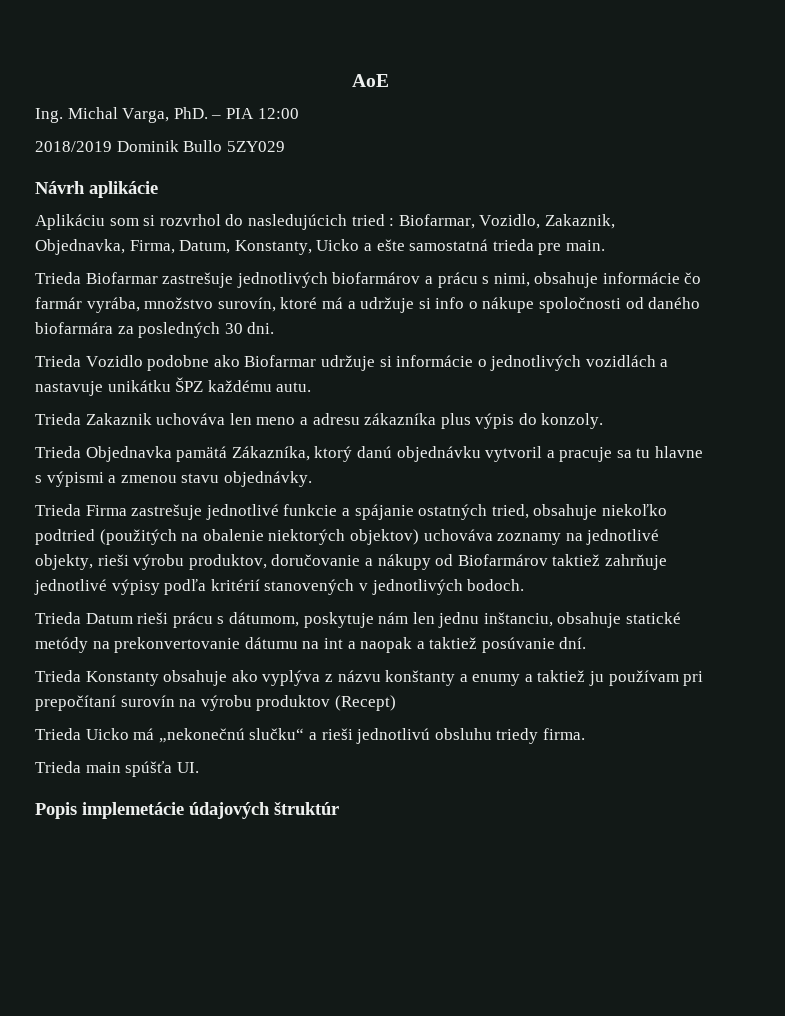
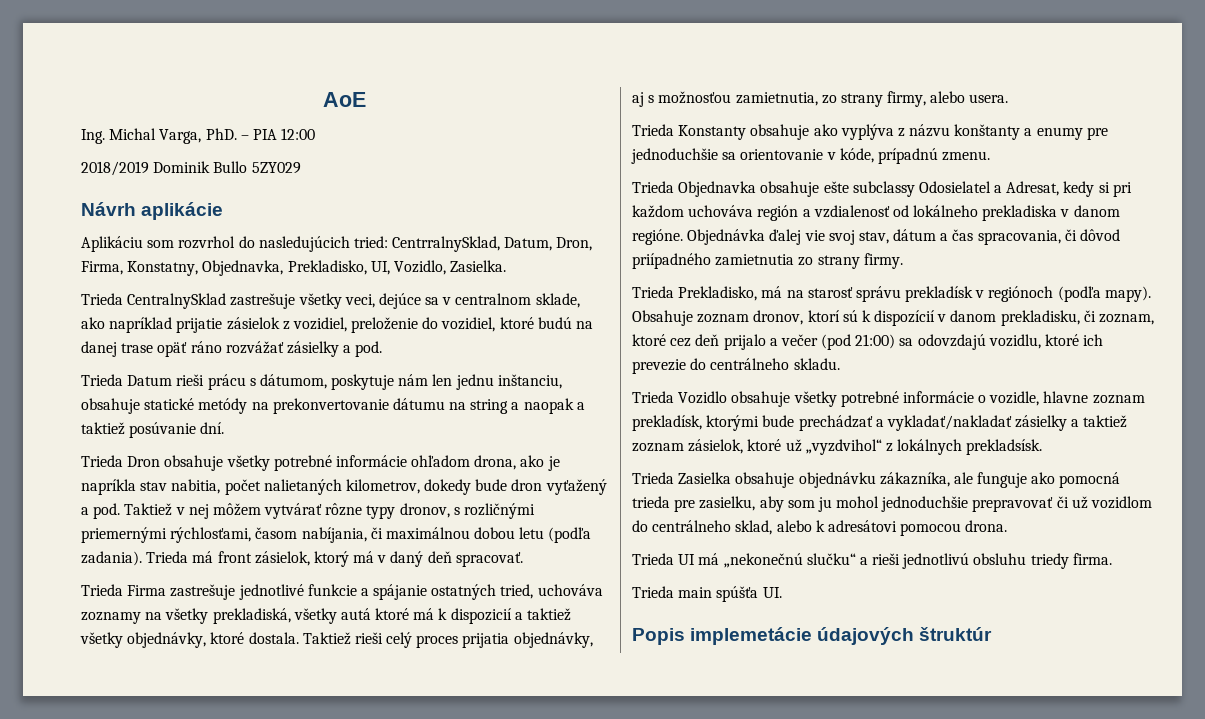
[143,215,156,226] si -> (175, 244) none
[351,214,615,229] [35,239,605,255] [35,272,702,288] [35,297,701,313] [35,322,275,338] [35,355,669,371] [35,377,312,396] [35,413,604,429] [35,446,704,462] [35,471,312,487] [35,504,667,520] [35,529,660,545] [35,554,667,570] [34,579,525,595] tried : Biofarmar, Vozidlo, Zakaznik, Objednavka, Firma, Datum, Konstanty, Uicko a ešte samostatná trieda pre main. // Trieda Biofarmar zastrešuje jednotlivých biofarmárov a prácu s nimi, obsahuje informácie čo farmár vyrába, množstvo surovín, ktoré má a udržuje si info o nákupe spoločnosti od daného biofarmára za posledných 30 dni. // Trieda Vozidlo podobne ako Biofarmar udržuje si informácie o jednotlivých vozidlách a nastavuje unikátku ŠPZ každému autu. // Trieda Zakaznik uchováva len meno a adresu zákazníka plus výpis do konzoly. // Trieda Objednavka pamätá Zákazníka, ktorý danú objednávku vytvoril a pracuje sa tu hlavne s výpismi a zmenou stavu objednávky. // Trieda Firma zastrešuje jednotlivé funkcie a spájanie ostatných tried, obsahuje niekoľko podtried (použitých na obalenie niektorých objektov) uchováva zoznamy na jednotlivé objekty, rieši výrobu produktov, doručovanie a nákupy od Biofarmárov taktiež zahrňuje jednotlivé výpisy podľa kritérií stanovených v jednotlivých bodoch. -> [353,236,593,252] [81,260,507,276] [81,293,580,309] [81,317,594,333] [81,341,383,357] tried: CentrralnySklad, Datum, Dron, Firma, Konstatny, Objednavka, Prekladisko, UI, Vozidlo, Zasielka. // Trieda CentralnySklad zastrešuje všetky veci, dejúce sa v centralnom sklade, ako napríklad prijatie zásielok z vozidiel, preloženie do vozidiel, ktoré budú na danej trase opäť ráno rozvážať zásielky a pod.
[323,638,343,649] int -> [470,399,509,414] string
(587, 643) none -> [81,455,560,471] [81,479,607,495] [81,503,536,519] [81,527,592,543] [81,551,523,567] [81,584,603,600] [81,608,572,624] [80,632,593,648] [632,91,1009,107] // Trieda Dron obsahuje všetky potrebné informácie ohľadom drona, ako je napríkla stav nabitia, počet nalietaných kilometrov, dokedy bude dron vyťažený a pod. Taktiež v nej môžem vytvárať rôzne typy dronov, s rozličnými priemernými rýchlosťami, časom nabíjania, či maximálnou dobou letu (podľa zadania). Trieda má front zásielok, ktorý má v daný deň spracovať. // Trieda Firma zastrešuje jednotlivé funkcie a spájanie ostatných tried, uchováva zoznamy na všetky prekladiská, všetky autá ktoré má k dispozicií a taktiež všetky objednávky, ktoré dostala. Taktiež rieši celý proces prijatia objednávky, aj s možnosťou zamietnutia, zo strany firmy, alebo usera.
[524,670,704,686] [35,695,396,711] [35,728,129,740] a taktiež ju používam pri prepočítaní surovín na výrobu produktov (Recept) // Trieda Uicko -> [1086,127,1108,140] [631,148,991,164] [632,181,1132,197] [632,205,1120,221] [632,229,1121,245] [632,253,903,269] [632,286,1151,302] [632,310,1155,326] [632,334,1104,350] [632,358,840,374] [632,391,1145,407] [632,415,1128,431] [632,439,1043,455] [632,472,1121,488] [632,496,1153,512] [632,520,1008,536] [632,553,696,565] pre jednoduchšie sa orientovanie v kóde, prípadnú zmenu. // Trieda Objednavka obsahuje ešte subclassy Odosielatel a Adresat, kedy si pri každom uchováva región a vzdialenosť od lokálneho prekladiska v danom regióne. Objednávka ďalej vie svoj stav, dátum a čas spracovania, či dôvod priípadného zamietnutia zo strany firmy. // Trieda Prekladisko, má na starosť správu prekladísk v regiónoch (podľa mapy). Obsahuje zoznam dronov, ktorí sú k dispozícií v danom prekladisku, či zoznam, ktoré cez deň prijalo a večer (pod 21:00) sa odovzdajú vozidlu, ktoré ich prevezie do centrálneho skladu. // Trieda Vozidlo obsahuje všetky potrebné informácie o vozidle, hlavne zoznam prekladísk, ktorými bude prechádzať a vykladať/nakladať zásielky a taktiež zoznam zásielok, ktoré už „vyzdvihol“ z lokálnych prekladsísk. // Trieda Zasielka obsahuje objednávku zákazníka, ale funguje ako pomocná trieda pre zasielku, aby som ju mohol jednoduchšie prepravovať či už vozidlom do centrálneho sklad, alebo k adresátovi pomocou drona. // Trieda UI

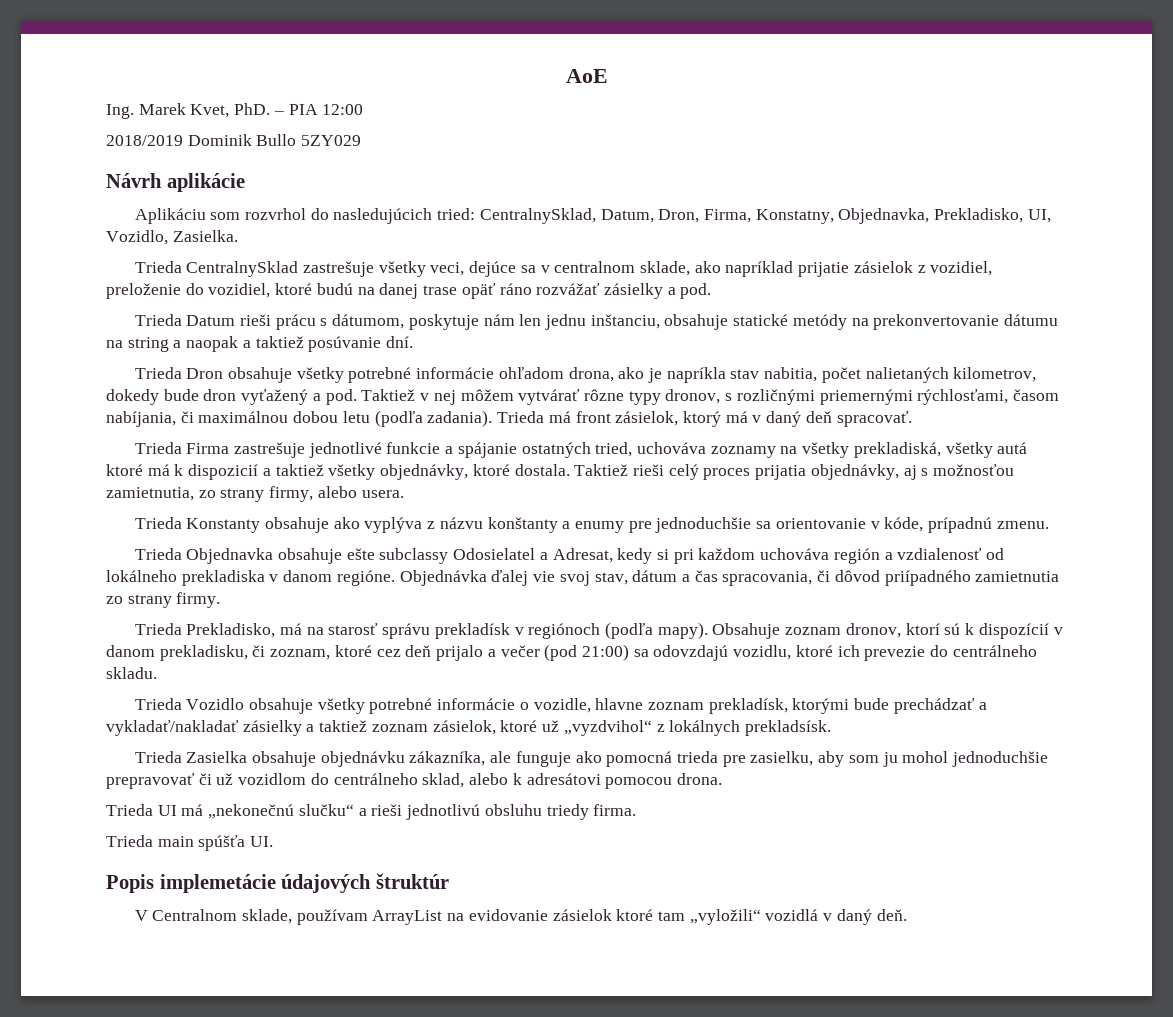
[109,128,202,144] Michal Varga, -> [138,103,230,118] Marek Kvet,
[392,236,501,252] CentrralnySklad, -> [479,208,596,224] CentralnySklad,
(993, 634) none -> [134,909,907,925] // V Centralnom sklade, používam ArrayList na evidovanie zásielok ktoré tam „vyložili“ vozidlá v daný deň.

